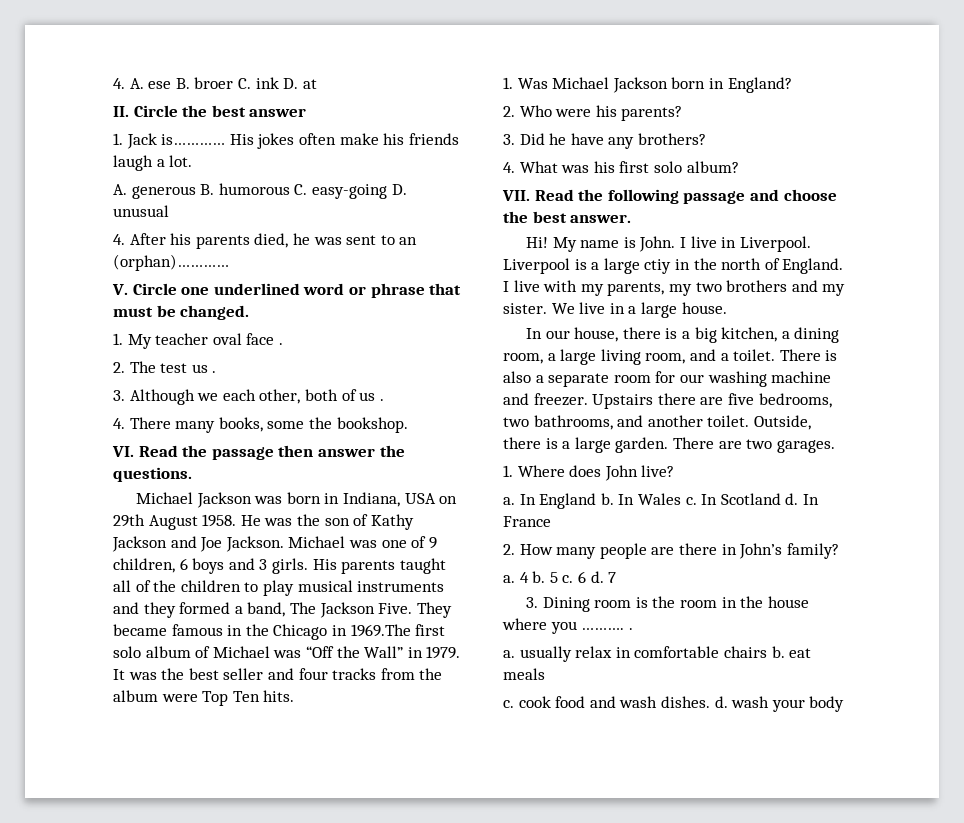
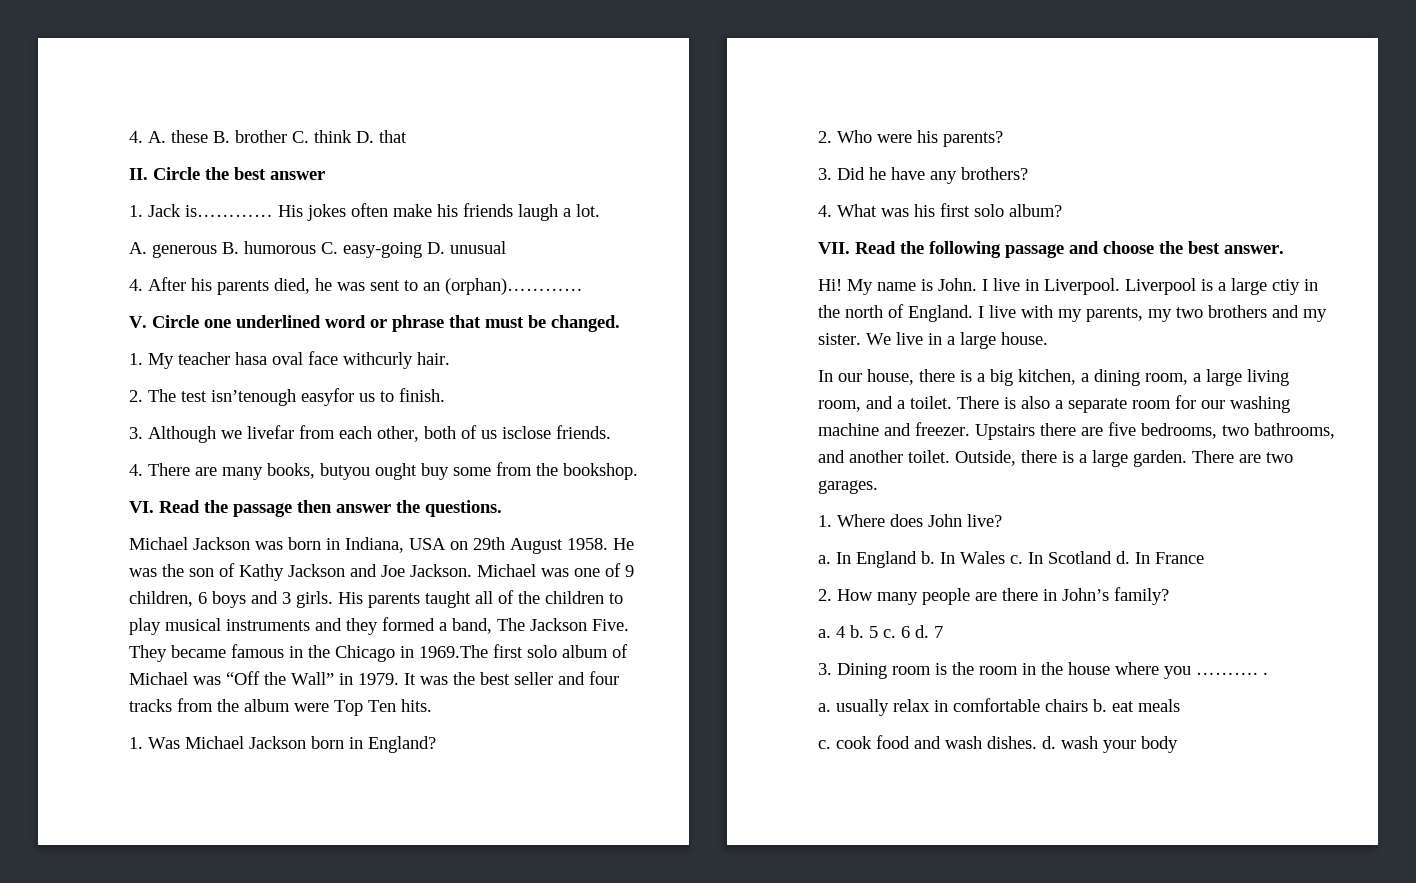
[148,77,317,89] ese B. broer C. ink D. at -> [171,130,407,143] these B. brother C. think D. that
(209, 339) none -> [235,352,267,365] hasa
[278,343,283,345] . -> [343,352,450,369] withcurly hair.
[191,364,217,373] us . -> [211,388,445,406] isn’tenough easyfor us to finish.
(219, 397) none -> [247,425,335,439] livefar from
[379,399,384,401] . -> [502,425,611,439] isclose friends.
(171, 423) none -> [195,467,217,476] are
[267,421,305,429] some -> [320,462,532,480] butyou ought buy some from

